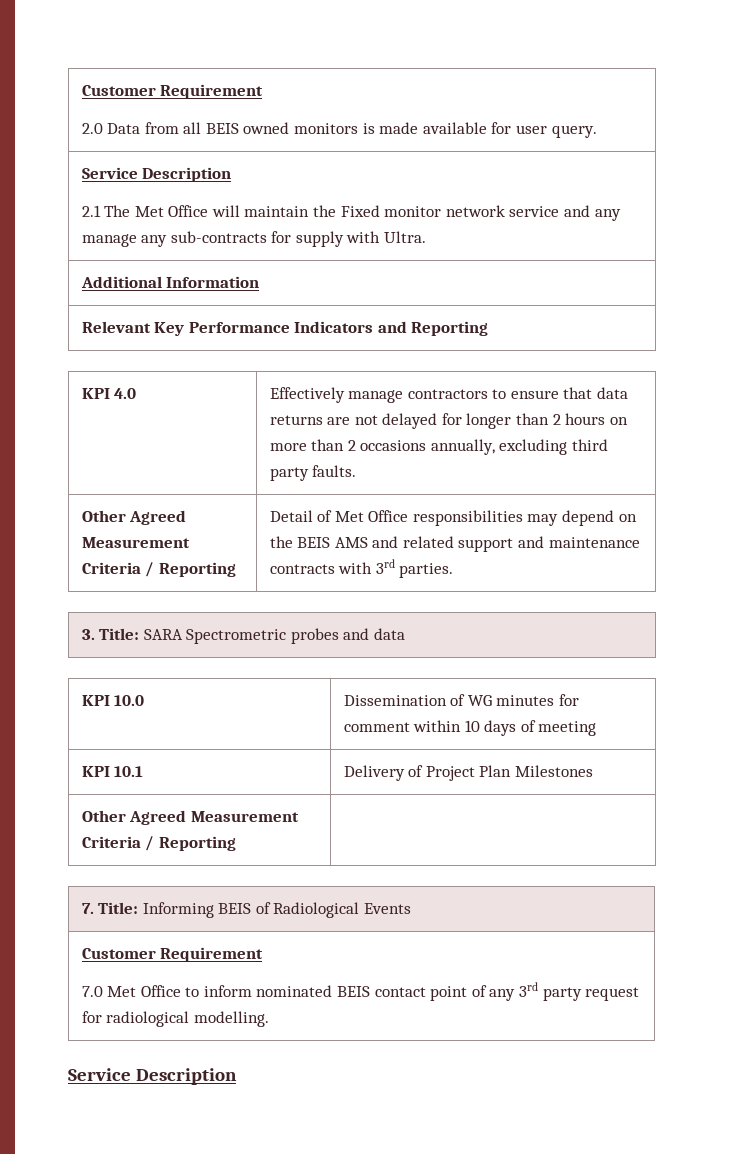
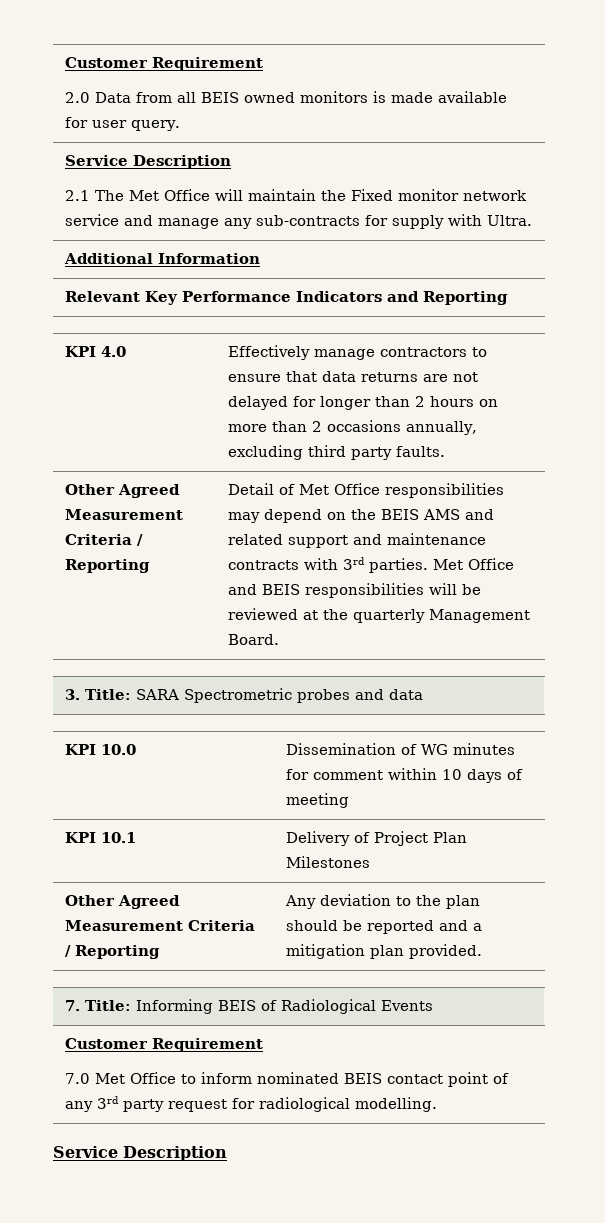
[594,209,621,221] any -> (153, 220) none
(454, 570) none -> [432,558,514,570] [227,583,481,598] [227,608,530,623] [227,634,279,645] Met Office and BEIS responsibilities will be reviewed at the quarterly Management Board.
(236, 843) none -> [284,894,480,909] [285,920,482,934] [285,944,482,959] Any deviation to the plan should be reported and a mitigation plan provided.

